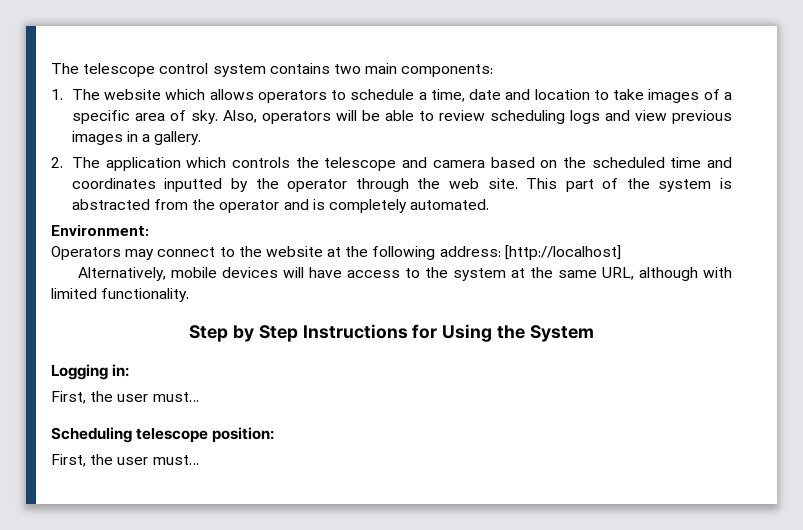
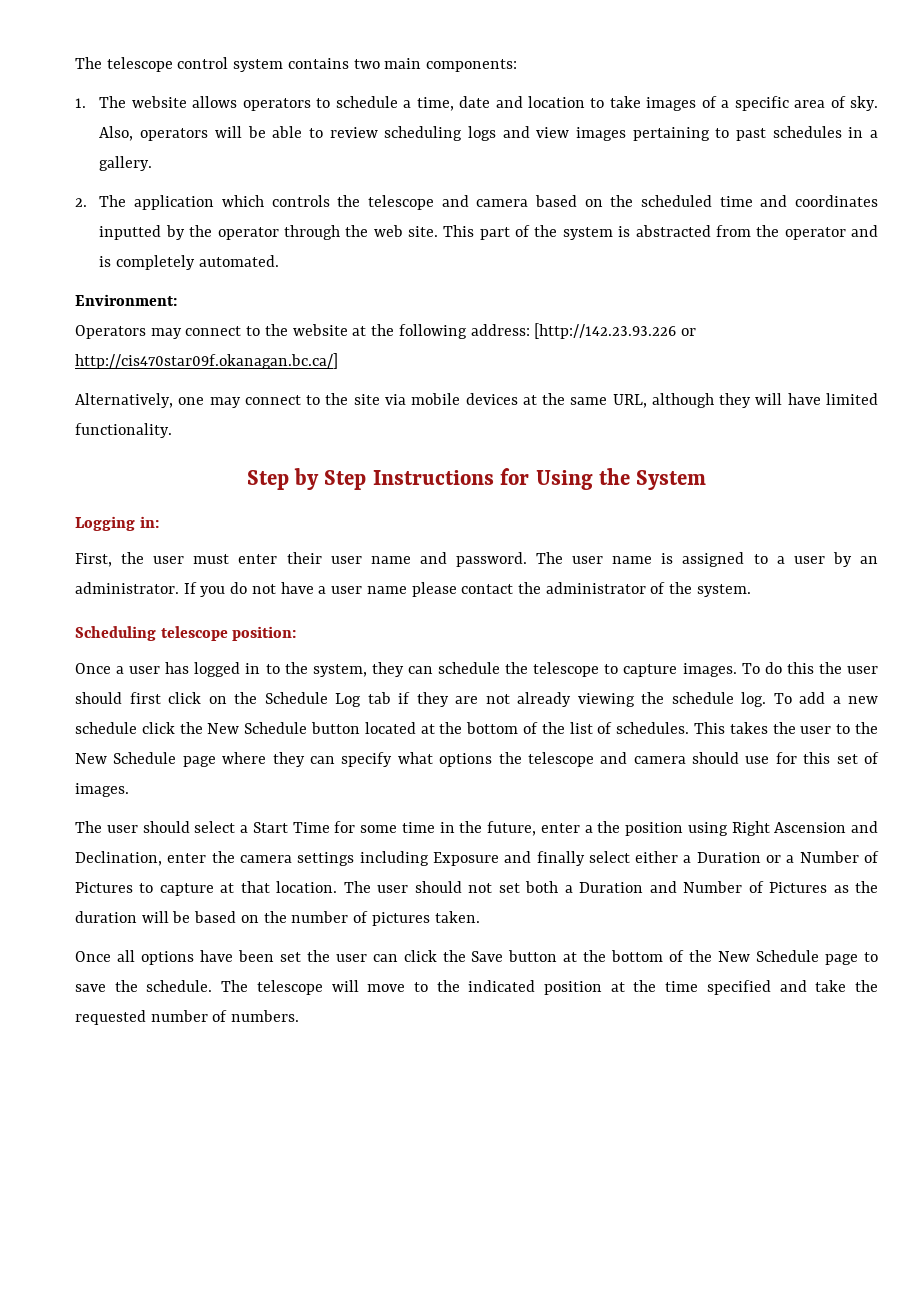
[165,89,206,100] which -> (187, 102) none
[672,110,732,124] [71,131,123,145] previous images -> [575,126,842,141] images pertaining to past schedules
[504,245,621,260] [77,267,506,281] [http://localhost] // Alternatively, mobile devices will have access to the system -> [534,323,696,339] [75,353,338,369] [75,393,518,408] [http://142.23.93.226 or http://cis470star09f.okanagan.bc.ca/] // Alternatively, one may connect to the site via mobile devices
[703,267,733,278] with -> [719,393,821,408] they will have
[152,392,199,402] [51,427,275,443] [51,454,199,467] must… // Scheduling telescope position: // First, the user must… -> [193,552,879,567] [75,582,751,597] [75,626,297,641] [75,662,878,677] [75,692,878,707] [75,722,878,734] [75,752,880,767] [75,783,129,797] [75,821,878,836] [75,851,879,866] [75,881,879,896] [75,911,480,926] [75,950,879,965] [75,980,879,995] [75,1010,300,1025] must enter their user name and password. The user name is assigned to a user by an administrator. If you do not have a user name please contact the administrator of the system. // Scheduling telescope position: // Once a user has logged in to the system, they can schedule the telescope to capture images. To do this the user should first click on the Schedule Log tab if they are not already viewing the schedule log. To add a new schedule click the New Schedule button located at the bottom of the list of schedules. This takes the user to the New Schedule page where they can specify what options the telescope and camera should use for this set of images. // The user should select a Start Time for some time in the future, enter a the position using Right Ascension and Declination, enter the camera settings including Exposure and finally select either a Duration or a Number of Pictures to capture at that location. The user should not set both a Duration and Number of Pictures as the duration will be based on the number of pictures taken. // Once all options have been set the user can click the Save button at the bottom of the New Schedule page to save the schedule. The telescope will move to the indicated position at the time specified and take the requested number of numbers.

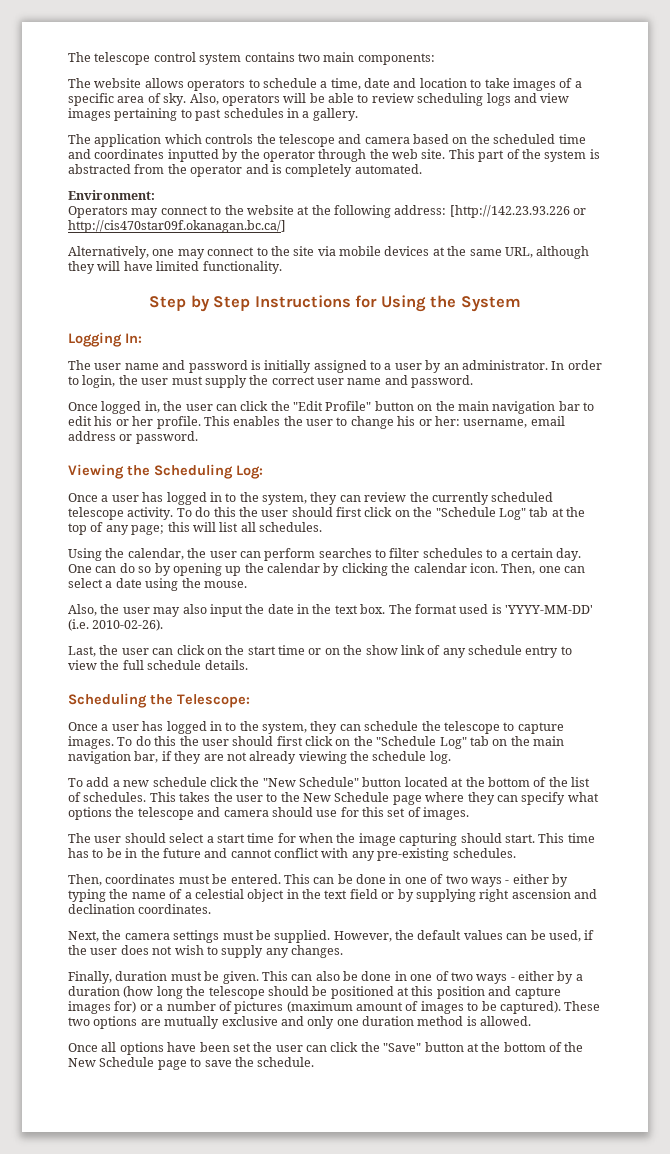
[75,98,86,108] 1. -> (435, 59) none
[75,198,87,207] 2. -> (358, 114) none
[139,516,159,528] [75,552,674,567] in: // First, the user must enter their user name and password. The user name is -> [125,333,142,343] [68,360,312,373] In: // The user name and password is initially
[183,582,751,597] [75,626,297,641] If you do not have a user name please contact the administrator of the system. // Scheduling telescope position: -> [551,360,602,370] [68,375,474,388] [68,401,594,414] [68,416,565,429] [68,431,198,444] [68,464,263,479] [68,492,554,505] [68,507,585,520] [68,522,322,535] [68,548,582,561] [68,563,585,576] [68,578,247,591] [68,604,593,617] [68,619,164,631] [68,645,572,658] [68,660,248,670] [68,693,250,708] In order to login, the user must supply the correct user name and password. // Once logged in, the user can click the "Edit Profile" button on the main navigation bar to edit his or her profile. This enables the user to change his or her: username, email address or password. // Viewing the Scheduling Log: // Once a user has logged in to the system, they can review the currently scheduled telescope activity. To do this the user should first click on the "Schedule Log" tab at the top of any page; this will list all schedules. // Using the calendar, the user can perform searches to filter schedules to a certain day. One can do so by opening up the calendar by clicking the calendar icon. Then, one can select a date using the mouse. // Also, the user may also input the date in the text box. The format used is 'YYYY-MM-DD' (i.e. 2010-02-26). // Last, the user can click on the start time or on the show link of any schedule entry to view the full schedule details. // Scheduling the Telescope:
[264,692,391,707] Schedule Log tab -> [376,736,564,749] [68,751,159,764] "Schedule Log" tab on the main navigation bar,
(766, 699) none -> (451, 757) //
[207,722,308,734] New Schedule -> [262,777,359,787] "New Schedule"
[252,821,878,836] [75,851,879,866] [75,881,879,896] [75,911,480,926] Start Time for some time in the future, enter a the position using Right Ascension and Declination, enter the camera settings including Exposure and finally select either a Duration or a Number of Pictures to capture at that location. The user should not set both a Duration and Number of Pictures as the duration will be based on the number of pictures taken. -> [216,833,595,846] [68,848,516,861] [68,874,568,887] [68,889,597,902] [68,904,212,914] [68,930,595,943] [68,945,343,958] [68,971,583,984] [68,986,561,999] [68,1001,601,1014] [68,1016,532,1029] start time for when the image capturing should start. This time has to be in the future and cannot conflict with any pre-existing schedules. // Then, coordinates must be entered. This can be done in one of two ways - either by typing the name of a celestial object in the text field or by supplying right ascension and declination coordinates. // Next, the camera settings must be supplied. However, the default values can be used, if the user does not wish to supply any changes. // Finally, duration must be given. This can also be done in one of two ways - either by a duration (how long the telescope should be positioned at this position and capture images for) or a number of pictures (maximum amount of images to be captured). These two options are mutually exclusive and only one duration method is allowed.
[471,951,504,962] Save -> [383,1043,422,1052] "Save"
[221,980,879,995] [75,1010,300,1025] The telescope will move to the indicated position at the time specified and take the requested number of numbers. -> (315, 1062) none

